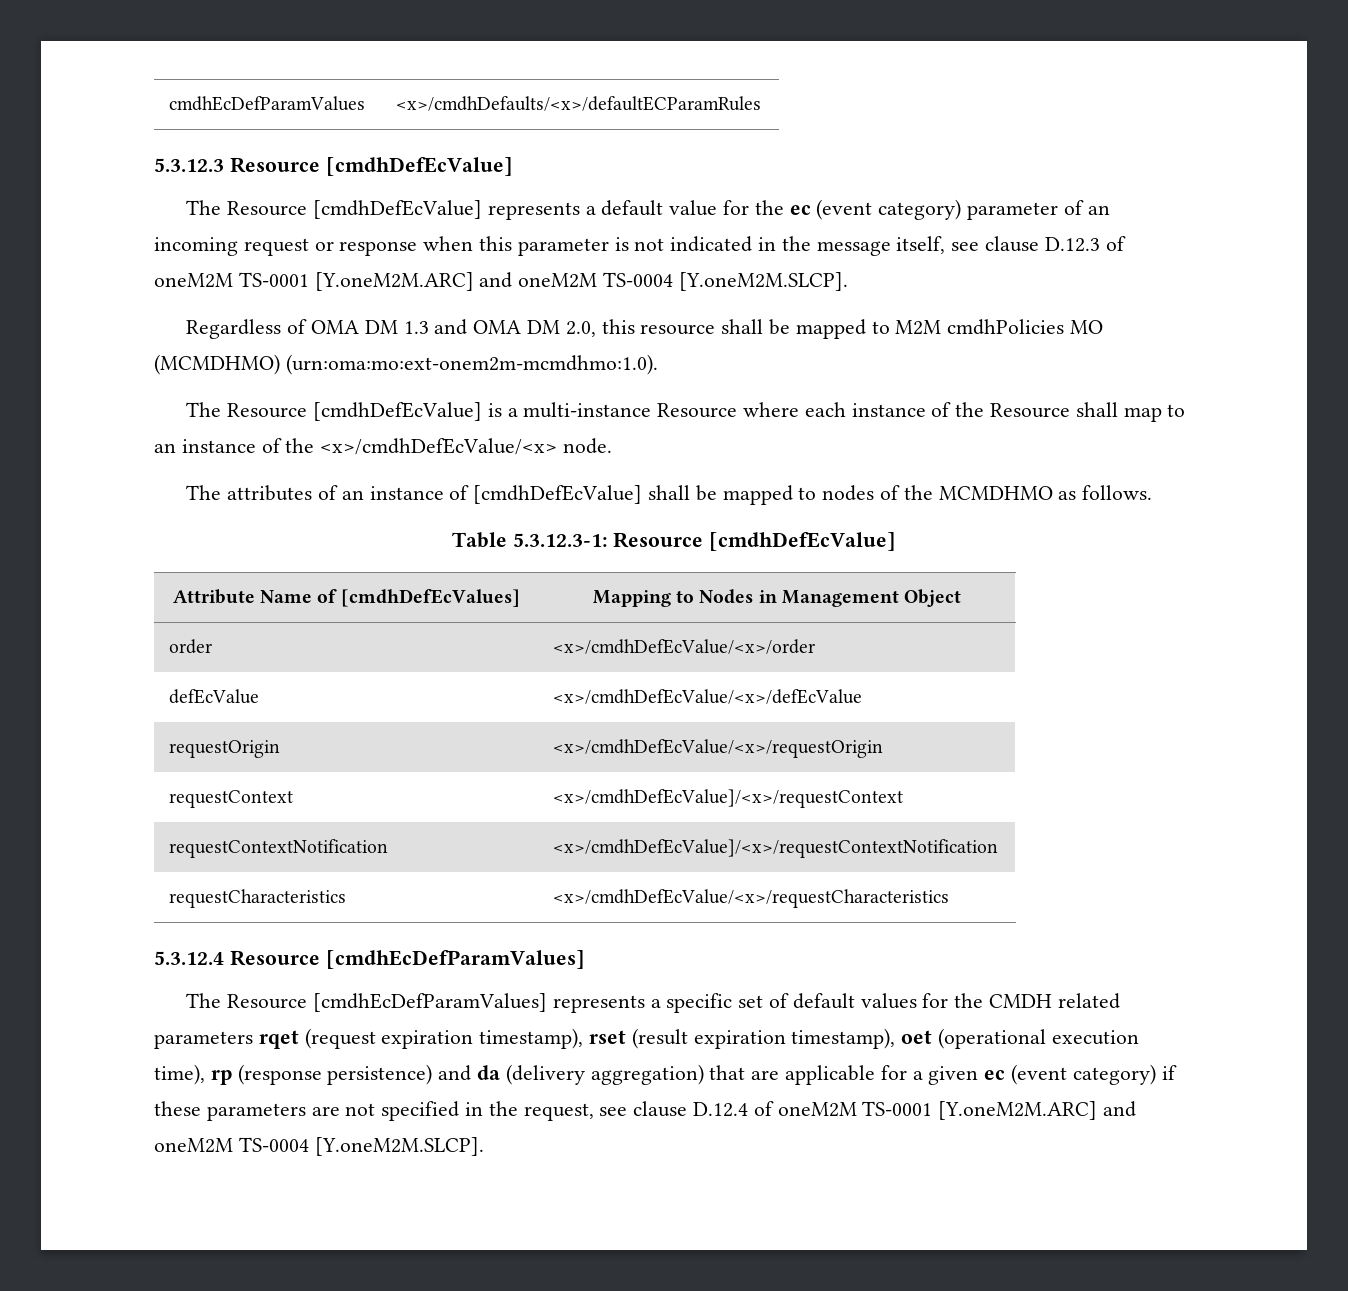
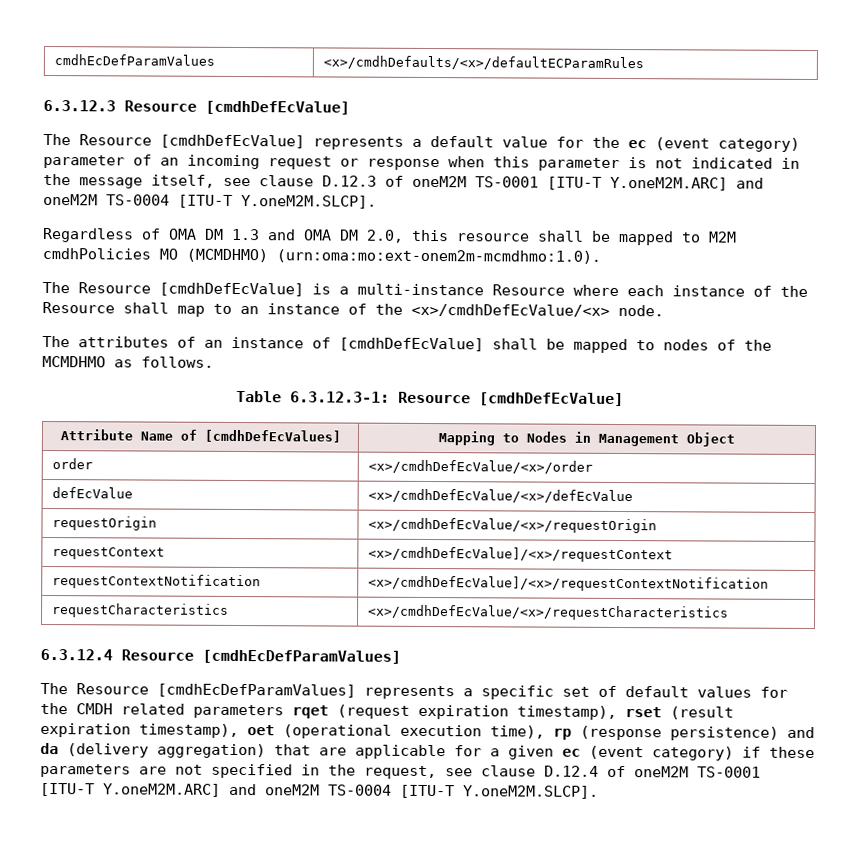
[154,158,224,172] 5.3.12.3 -> [43,99,116,112] 6.3.12.3
[314,272,848,291] [Y.oneM2M.ARC] and oneM2M TS-0004 [Y.oneM2M.SLCP]. -> [547,176,764,191] [43,193,377,209] [ITU-T Y.oneM2M.ARC] and oneM2M TS-0004 [ITU-T Y.oneM2M.SLCP].
[512,533,608,547] 5.3.12.3-1: -> [289,391,390,403] 6.3.12.3-1:
[154,951,224,965] 5.3.12.4 -> [40,648,113,661] 6.3.12.4
[938,1101,1137,1120] [154,1137,484,1156] [Y.oneM2M.ARC] and oneM2M TS-0004 [Y.oneM2M.SLCP]. -> [40,782,599,799] [ITU-T Y.oneM2M.ARC] and oneM2M TS-0004 [ITU-T Y.oneM2M.SLCP].

